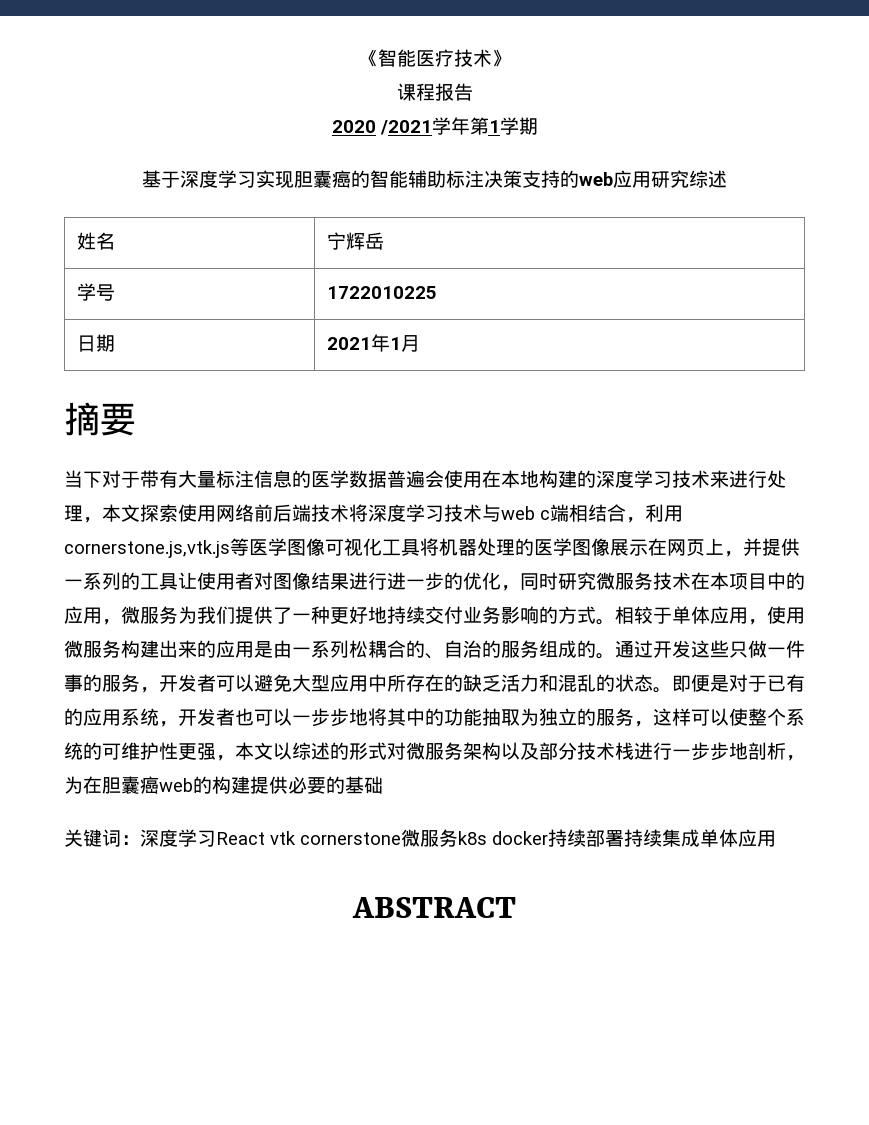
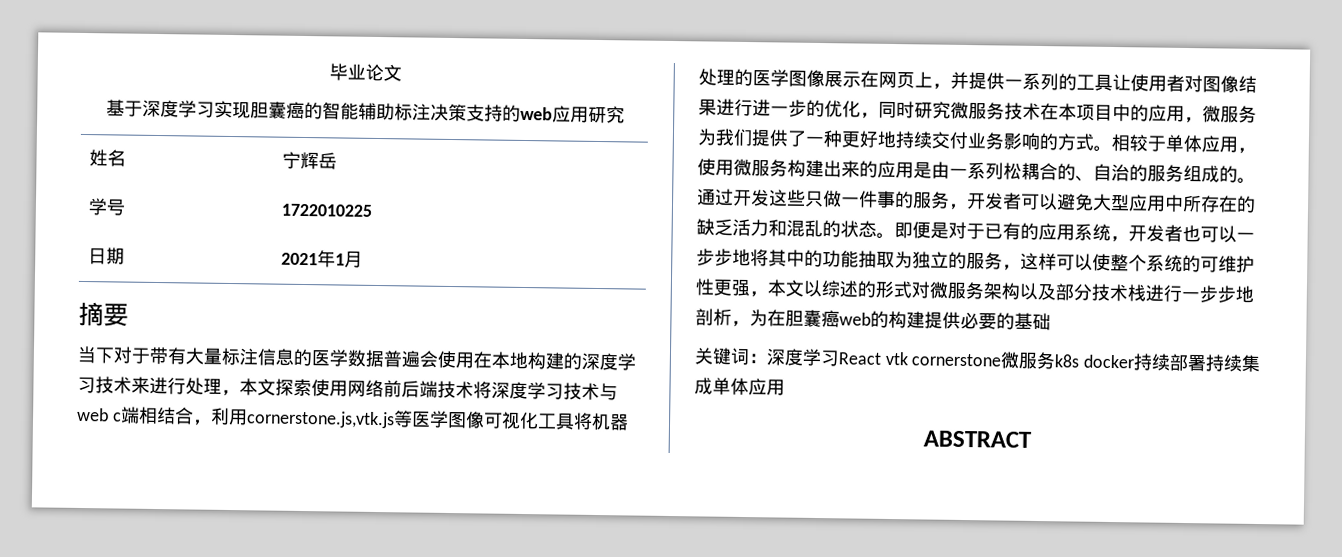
[358,49,511,67] [396,83,473,101] [331,117,538,135] 《智能医疗技术》 // 课程报告 // 2020 /2021学年第1学期 -> [328,63,402,82] 毕业论文
[689,170,727,188] 综述 -> (625, 115) none

